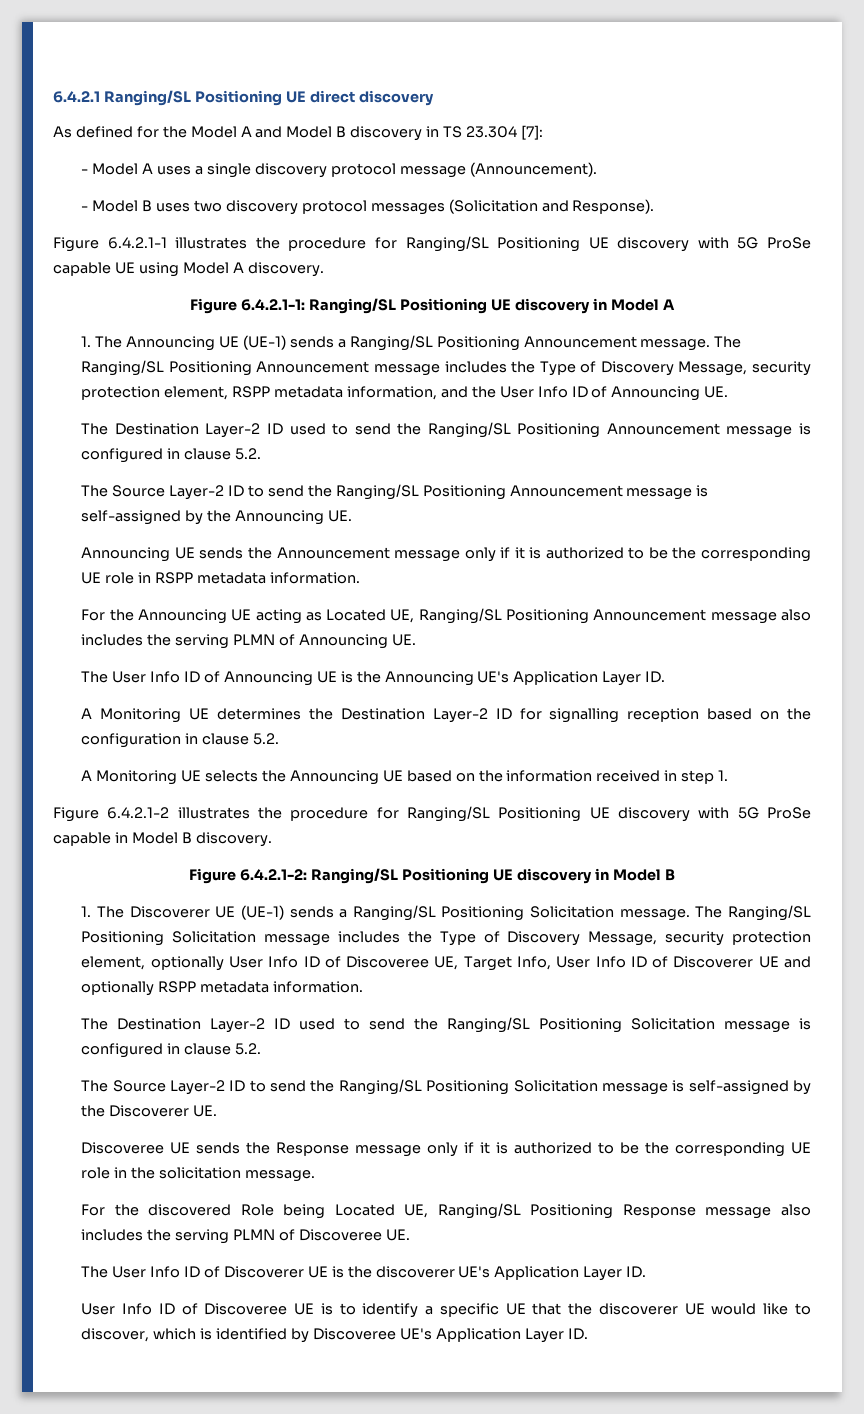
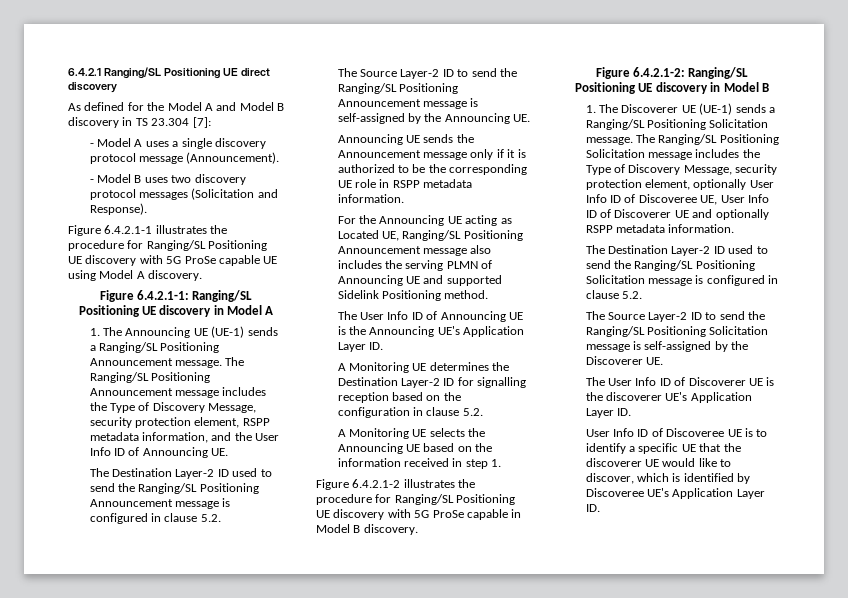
[391,634,416,646] UE. -> [406,275,502,286] [337,290,489,301] UE and supported Sidelink Positioning method.
[463,956,551,971] Target Info, -> (718, 200) none
[81,1142,811,1157] [81,1167,315,1182] [81,1203,811,1219] [81,1229,410,1244] // Discoveree UE sends the Response message only if it is authorized to be the corresponding UE role in the solicitation message. // For the discovered Role being Located UE, Ranging/SL Positioning Response message also includes the serving PLMN of Discoveree UE. -> (664, 361) none

